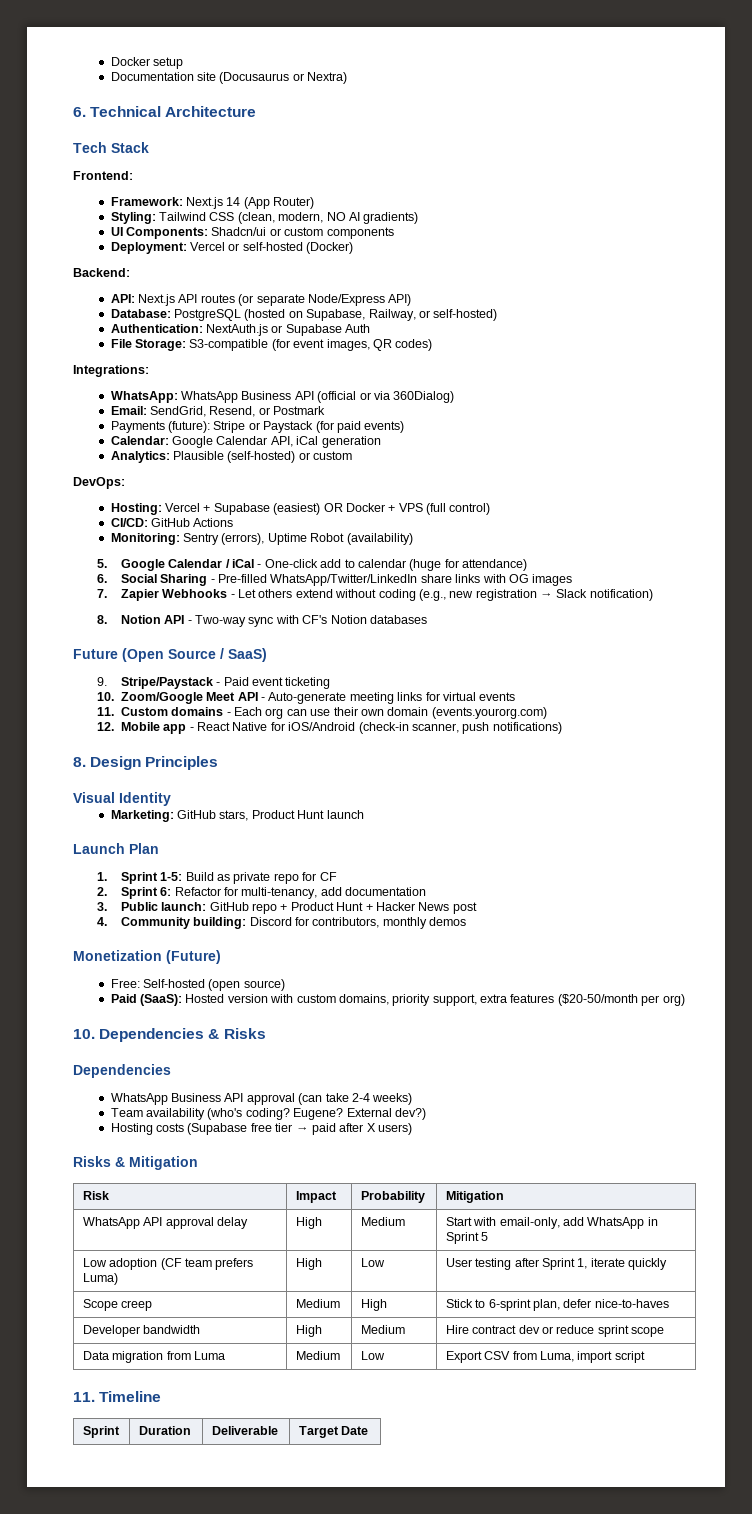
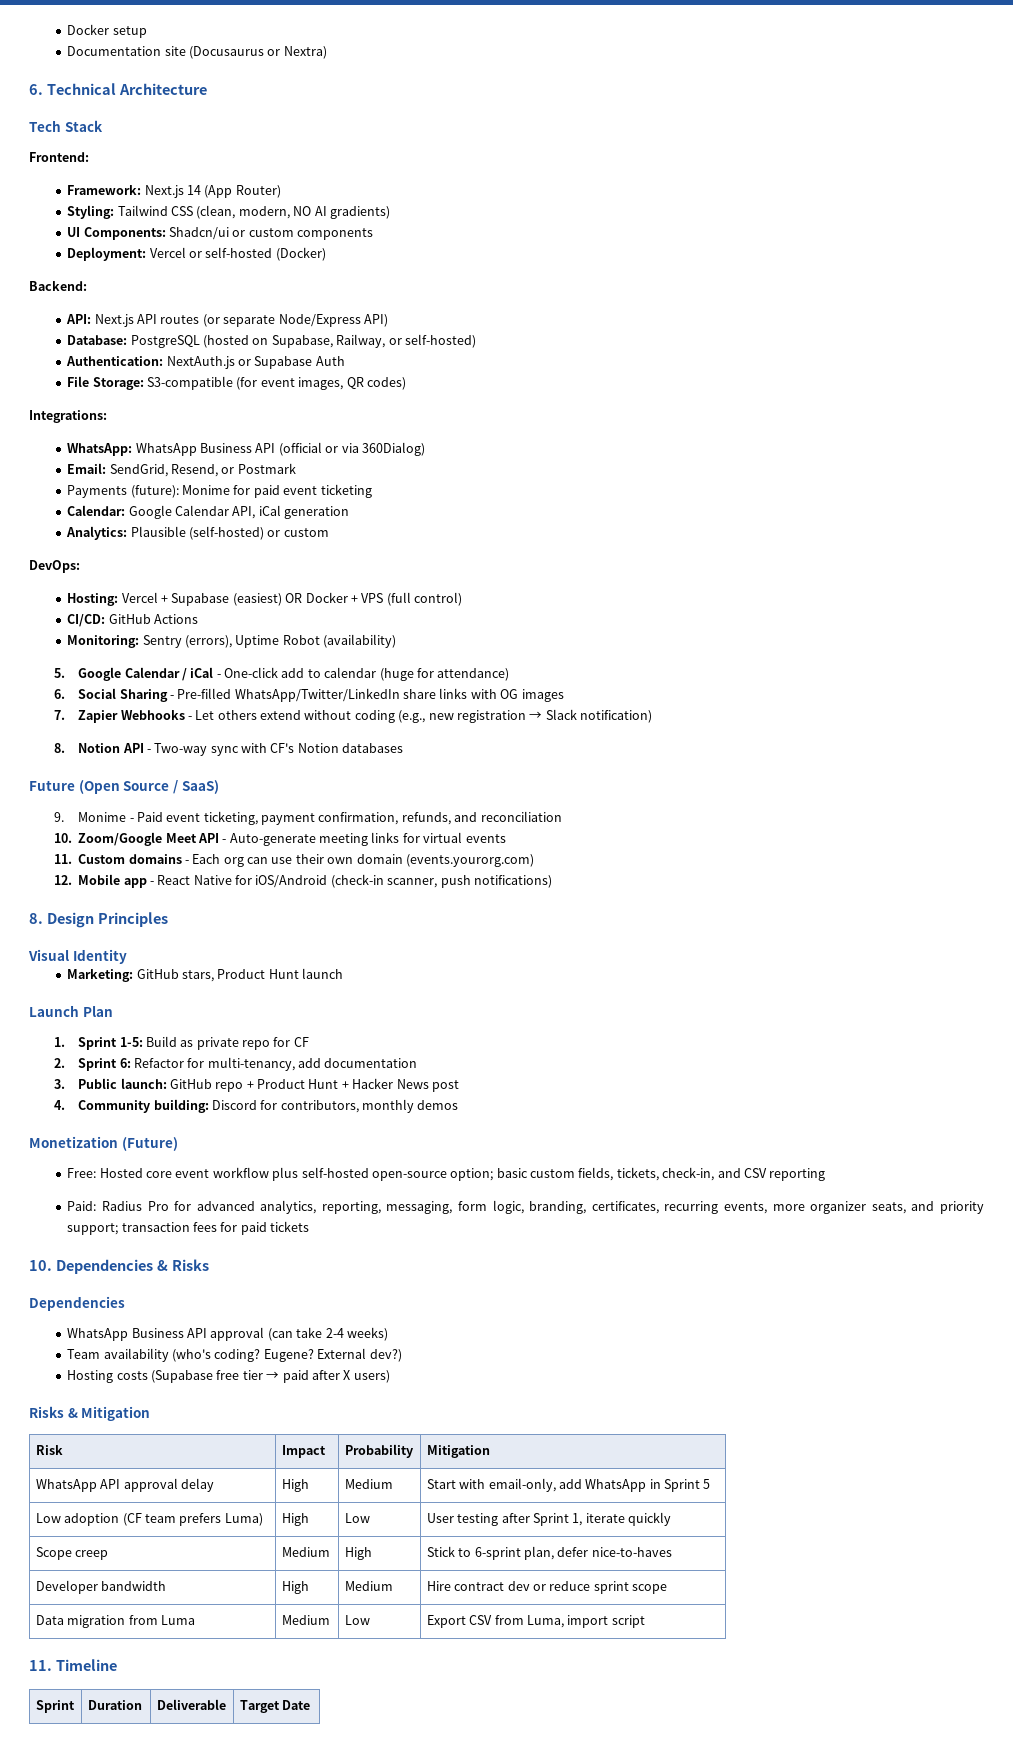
[213,421,405,433] Stripe or Paystack (for paid events) -> [182,484,372,498] Monime for paid event ticketing
[120,677,213,689] Stripe/Paystack -> [78,812,127,822] Monime
[285,677,331,689] ticketing -> [203,811,562,825] ticketing, payment confirmation, refunds, and reconciliation
[143,979,285,991] [110,994,685,1006] Self-hosted (open source) // Paid (SaaS): Hosted version with custom domains, priority support, extra features ($20-50/month per org) -> [99,1167,826,1181] [67,1200,984,1214] [67,1221,310,1235] Hosted core event workflow plus self-hosted open-source option; basic custom fields, tickets, check-in, and CSV reporting // Paid: Radius Pro for advanced analytics, reporting, messaging, form logic, branding, certificates, recurring events, more organizer seats, and priority support; transaction fees for paid tickets

